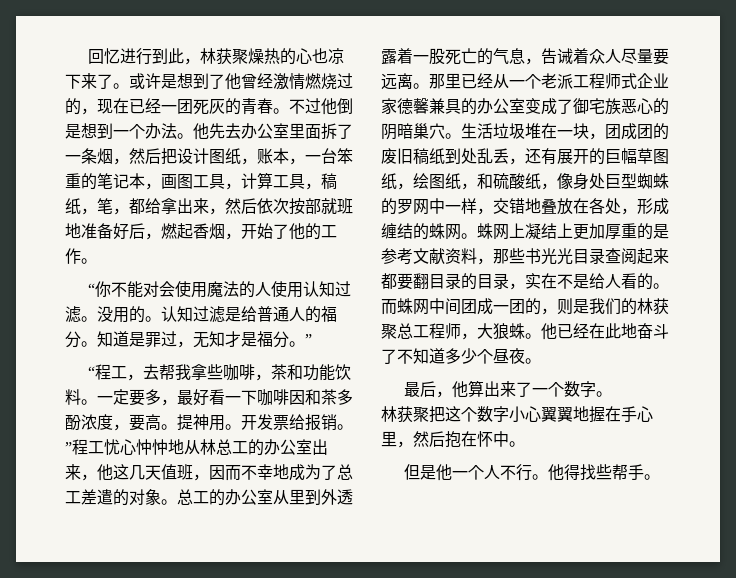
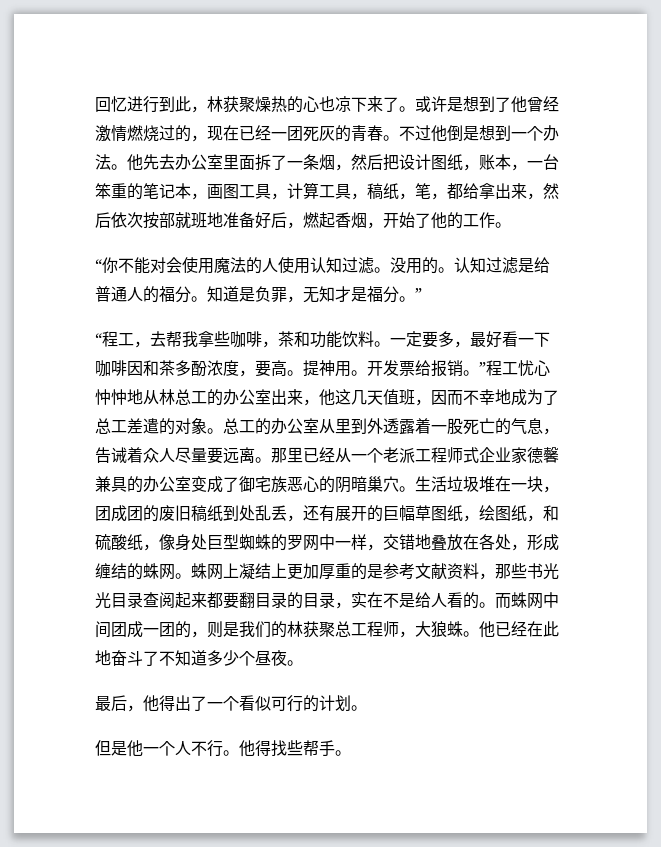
[145,331,177,347] 罪过 -> [255,286,287,302] 负罪
[467,380,612,397] [381,406,653,423] [381,431,509,448] 算出来了一个数字。 // 林获聚把这个数字小心翼翼地握在手心里，然后抱在怀中 -> [159,695,351,712] 得出了一个看似可行的计划

